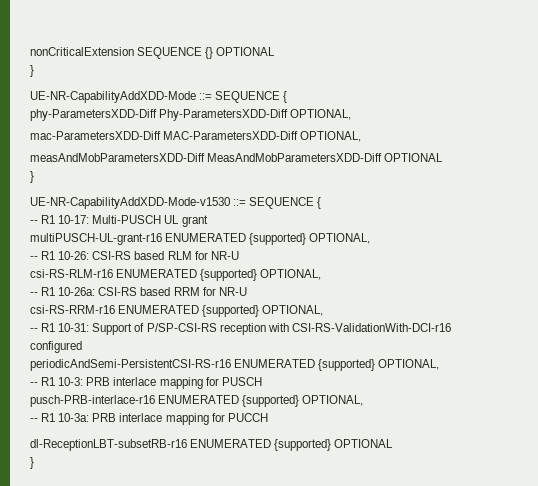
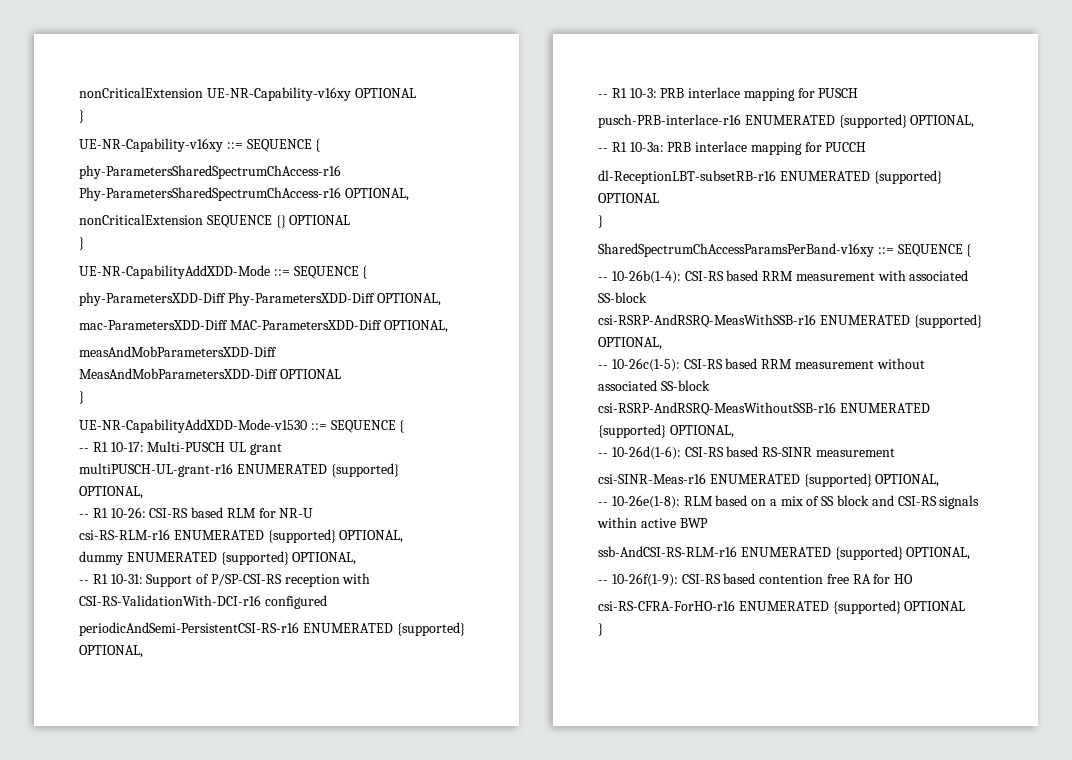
[30,47,134,56] nonCriticalExtension -> [79,87,416,101] [79,110,84,123] [79,138,321,152] [79,165,341,179] [79,187,409,201] [79,214,203,225] nonCriticalExtension UE-NR-Capability-v16xy OPTIONAL // } // UE-NR-Capability-v16xy ::= SEQUENCE { // phy-ParametersSharedSpectrumChAccess-r16 Phy-ParametersSharedSpectrumChAccess-r16 OPTIONAL, // nonCriticalExtension
[30,287,247,296] [30,305,115,314] -- R1 10-26a: CSI-RS based RRM for NR-U // csi-RS-RRM-r16 -> [79,551,123,565] dummy
(34, 463) none -> [598,243,972,257] [598,270,969,284] [598,292,647,303] [598,314,982,328] [598,337,662,350] [598,358,925,372] [598,380,710,391] [598,402,930,416] [598,424,734,438] [598,446,895,460] [598,473,940,487] [598,495,980,509] [597,517,708,528] [598,546,971,560] [598,573,914,587] [598,600,966,614] [598,623,603,636] // SharedSpectrumChAccessParamsPerBand-v16xy ::= SEQUENCE { // -- 10-26b(1-4): CSI-RS based RRM measurement with associated SS-block // csi-RSRP-AndRSRQ-MeasWithSSB-r16 ENUMERATED {supported} OPTIONAL, // -- 10-26c(1-5): CSI-RS based RRM measurement without associated SS-block // csi-RSRP-AndRSRQ-MeasWithoutSSB-r16 ENUMERATED {supported} OPTIONAL, // -- 10-26d(1-6): CSI-RS based RS-SINR measurement // csi-SINR-Meas-r16 ENUMERATED {supported} OPTIONAL, // -- 10-26e(1-8): RLM based on a mix of SS block and CSI-RS signals within active BWP // ssb-AndCSI-RS-RLM-r16 ENUMERATED {supported} OPTIONAL, // -- 10-26f(1-9): CSI-RS based contention free RA for HO // csi-RS-CFRA-ForHO-r16 ENUMERATED {supported} OPTIONAL // }

